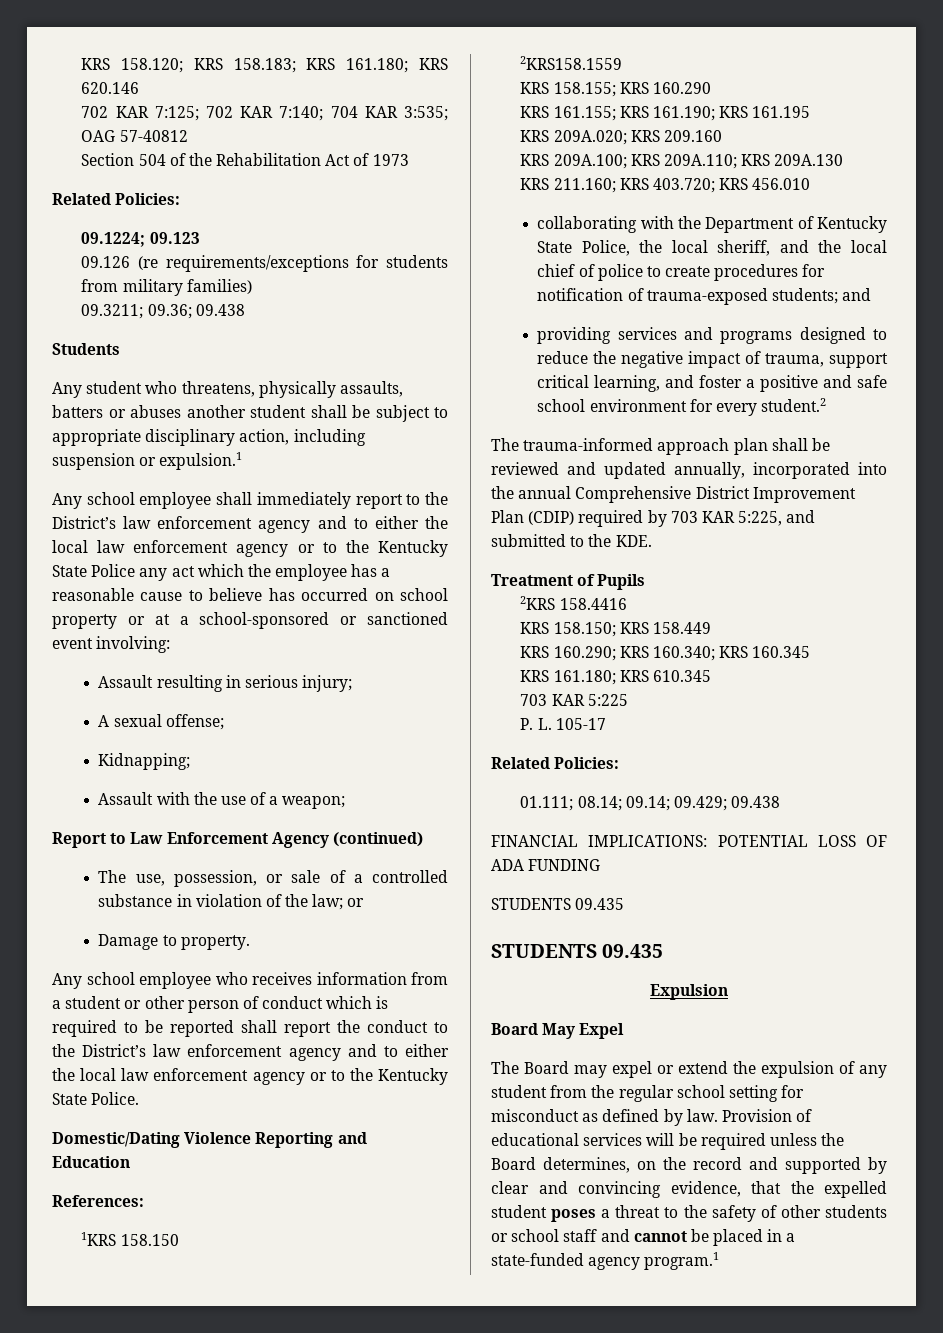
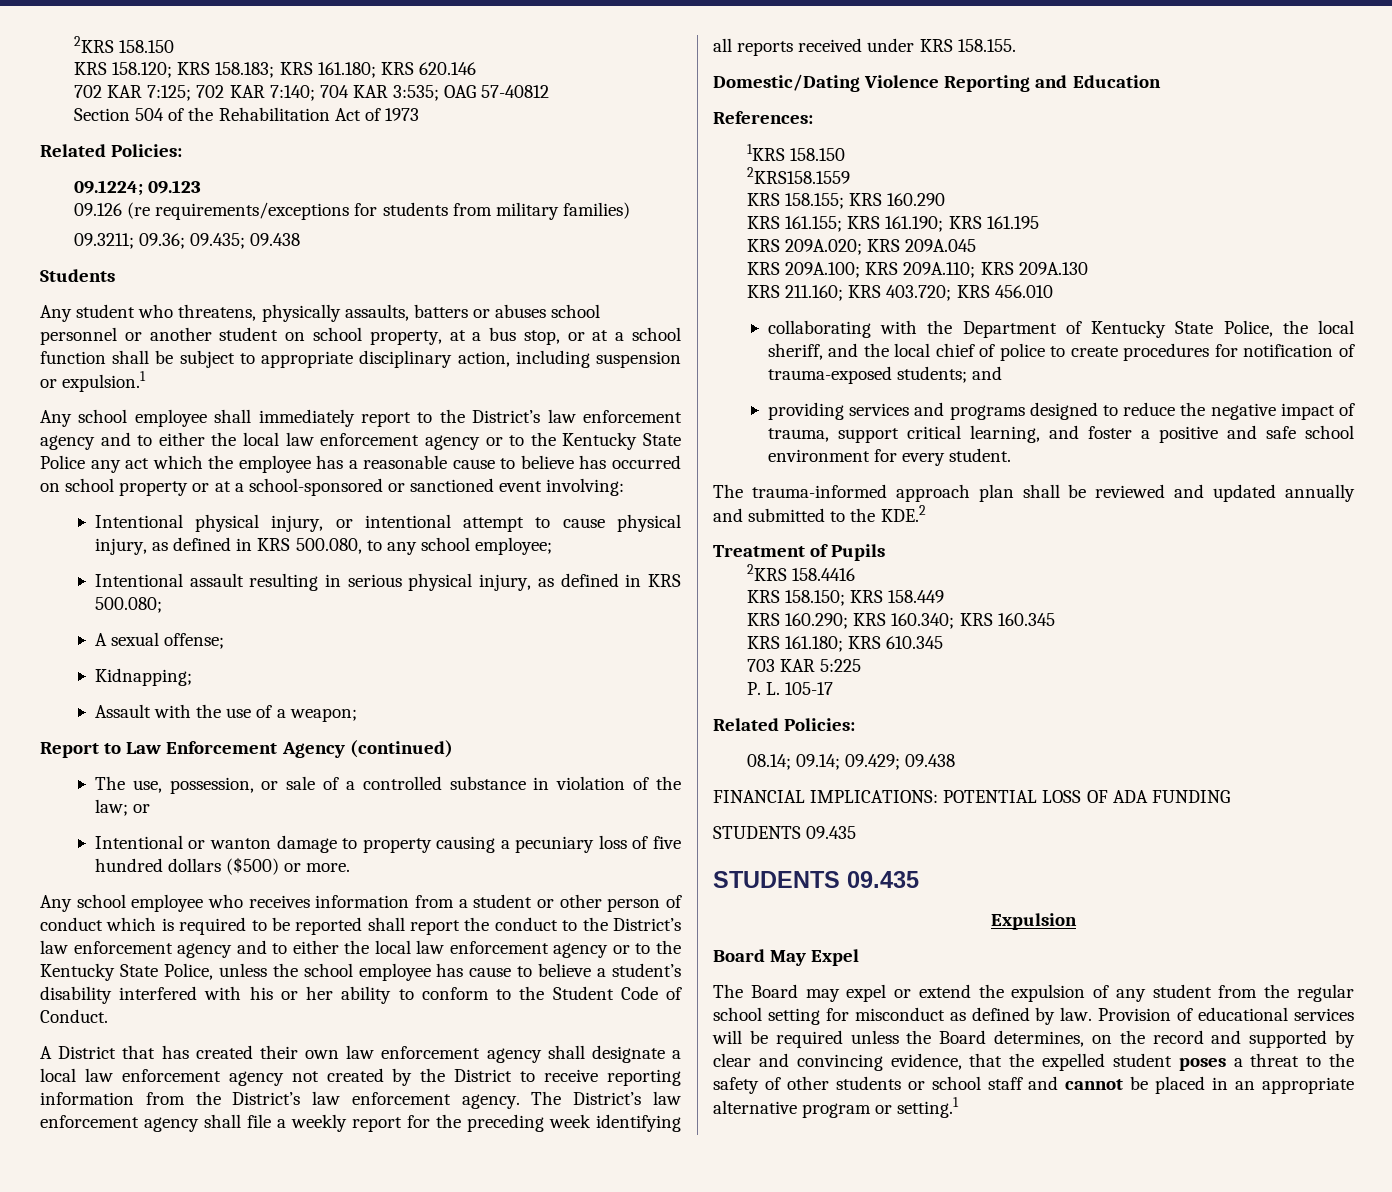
(81, 64) none -> [74,36,175,53] 2KRS 158.150 //
(192, 311) none -> [190,233,246,249] 09.435;
[186,405,306,418] another student -> [551,304,601,318] [40,327,682,345] [40,351,106,364] school personnel or another student on school property, at a bus stop, or at a school function
[98,675,353,692] Assault resulting in serious injury; -> [94,514,682,532] [94,537,553,555] [94,573,681,591] [94,597,162,613] Intentional physical injury, or intentional attempt to cause physical injury, as defined in KRS 500.080, to any school employee; // Intentional assault resulting in serious physical injury, as defined in KRS 500.080;
[98,934,250,950] Damage to property. -> [94,835,682,853] [94,857,351,875] Intentional or wanton damage to property causing a pecuniary loss of five hundred dollars ($500) or more.
[91,1092,140,1105] Police. -> [163,963,681,981] [40,986,682,1004] [40,1009,108,1023] [40,1045,681,1063] [40,1068,681,1086] [40,1091,681,1109] [40,1114,681,1132] [713,38,1016,56] Police, unless the school employee has cause to believe a student’s disability interfered with his or her ability to conform to the Student Code of Conduct. // A District that has created their own law enforcement agency shall designate a local law enforcement agency not created by the District to receive reporting information from the District’s law enforcement agency. The District’s law enforcement agency shall file a weekly report for the preceding week identifying all reports received under KRS 158.155.
[663,130,722,142] 209.160 -> [905,239,977,252] 209A.045
[761,398,827,412] student.2 -> [949,448,1012,462] student.
[674,462,887,479] [491,486,856,503] [491,510,783,527] annually, incorporated into the annual Comprehensive District Improvement Plan (CDIP) required by 703 KAR 5:225, -> [1285,484,1356,502] annually
[615,535,652,547] KDE. -> [880,505,926,522] KDE.2
[520,796,574,811] 01.111; -> (856, 724) none
[786,1233,796,1242] [491,1252,720,1270] a state-funded agency program.1 -> [1235,1077,1354,1094] [713,1097,960,1118] an appropriate alternative program or setting.1

